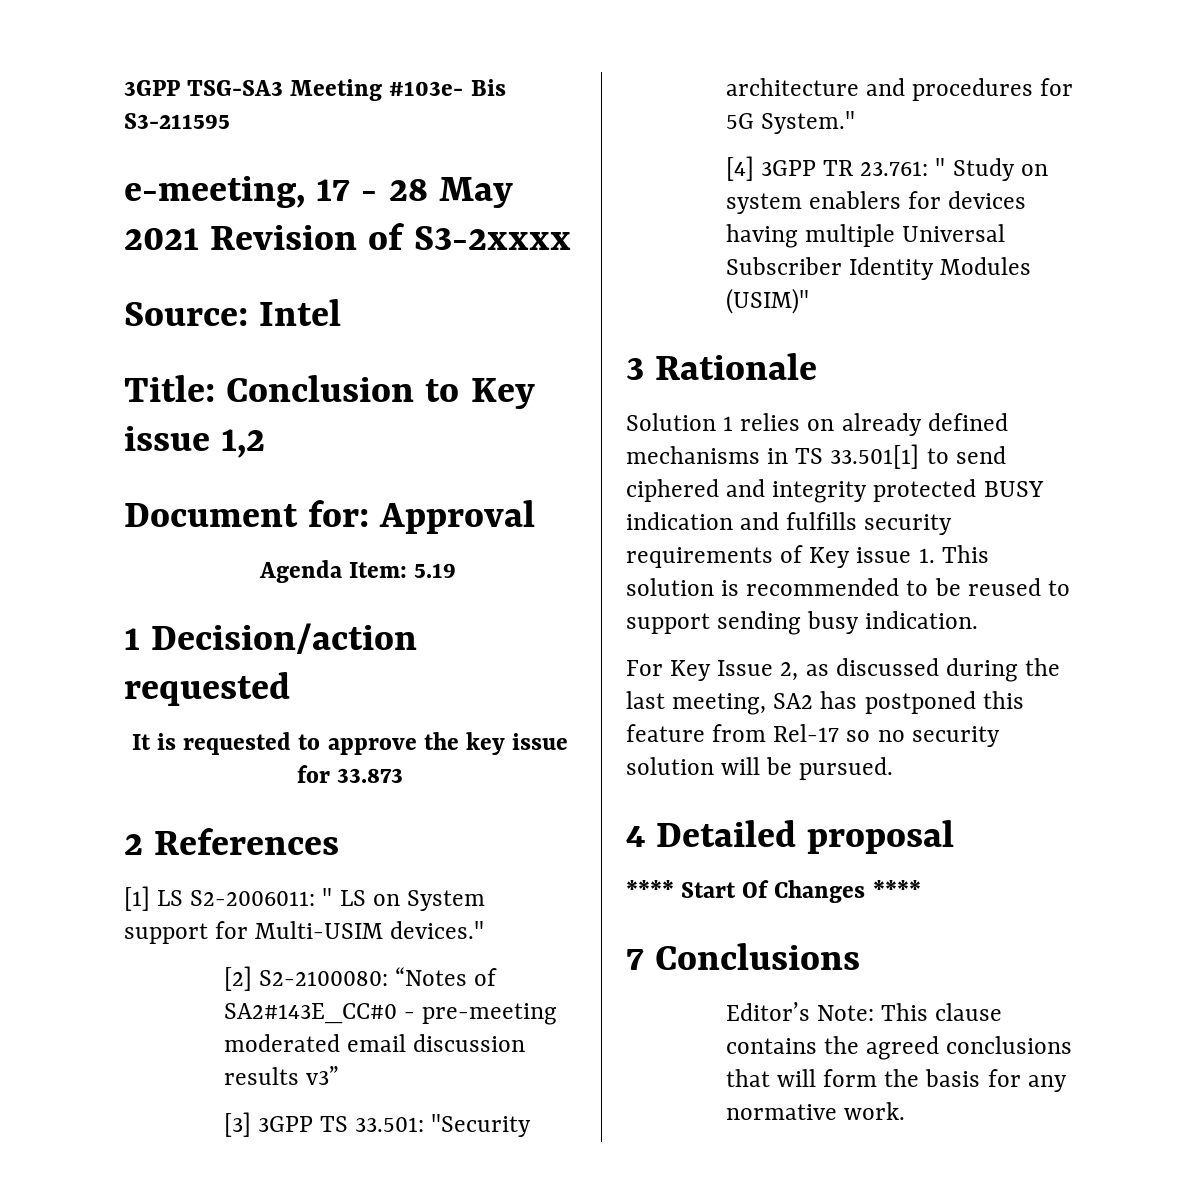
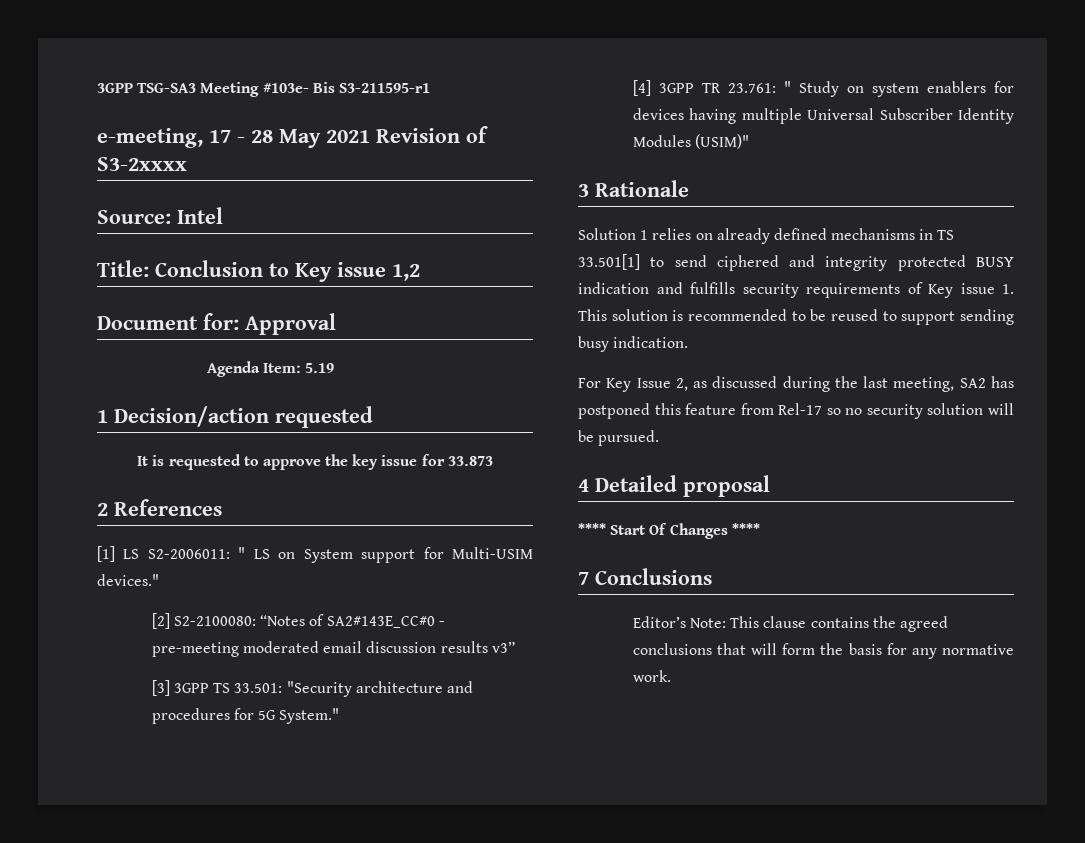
[124,113,230,129] S3-211595 -> [338,83,430,93] S3-211595-r1

